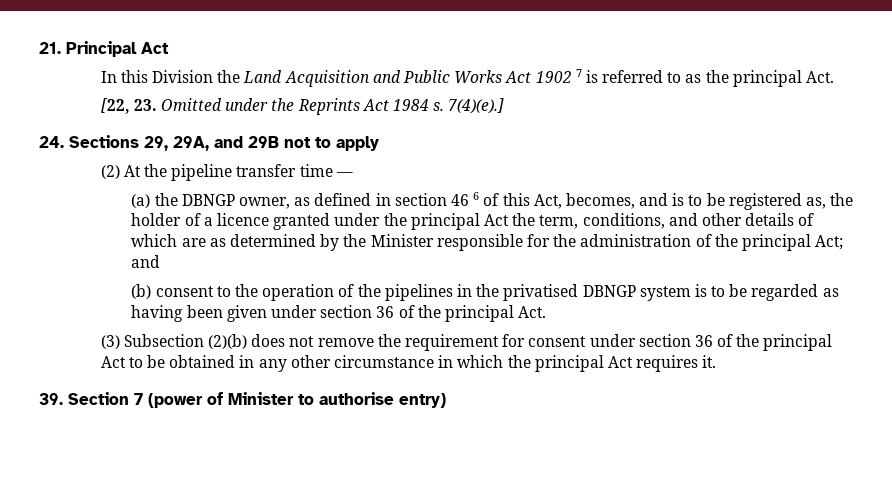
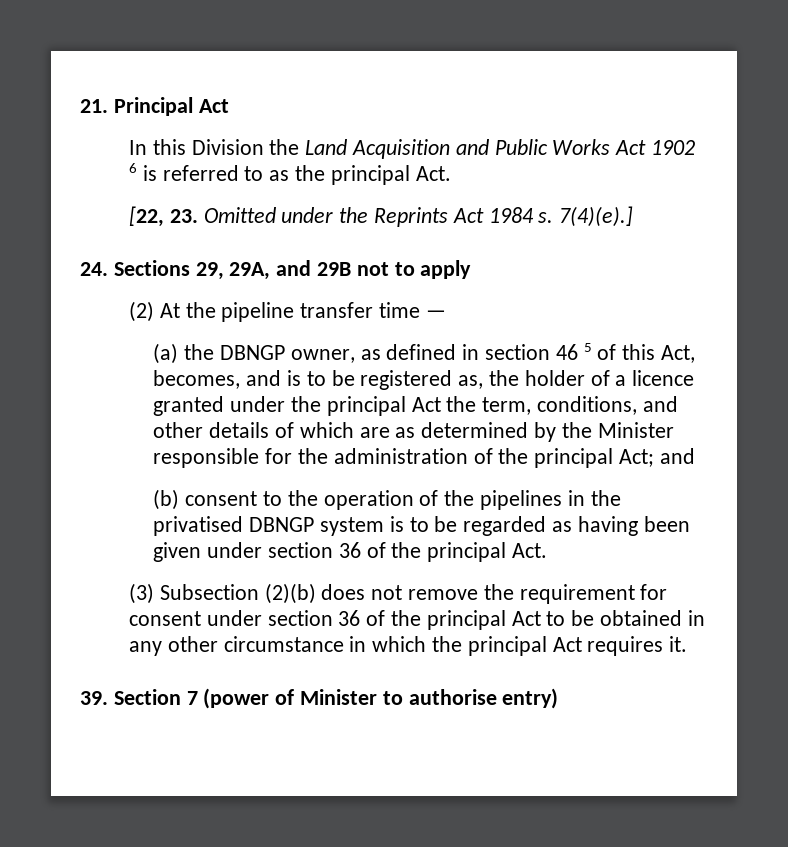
[575,69,582,77] 7 -> [128,163,137,173] 6
[473,192,480,200] 6 -> [583,343,592,352] 5

